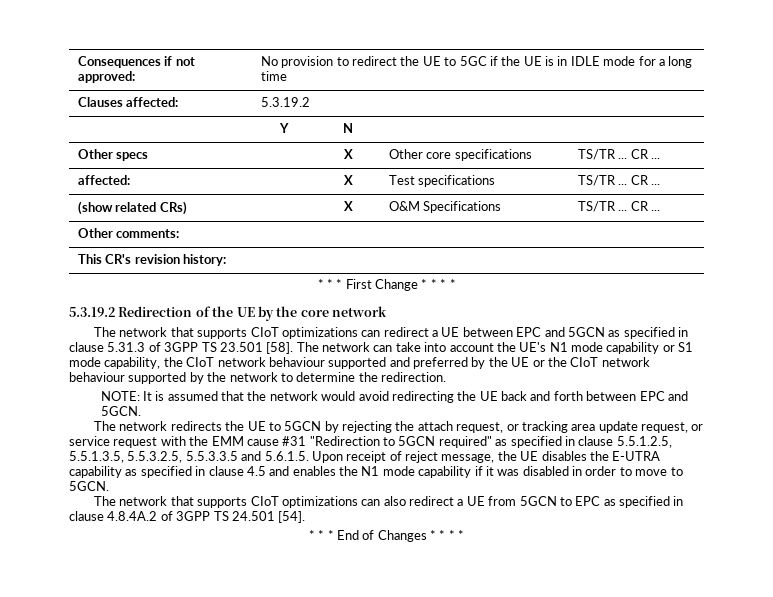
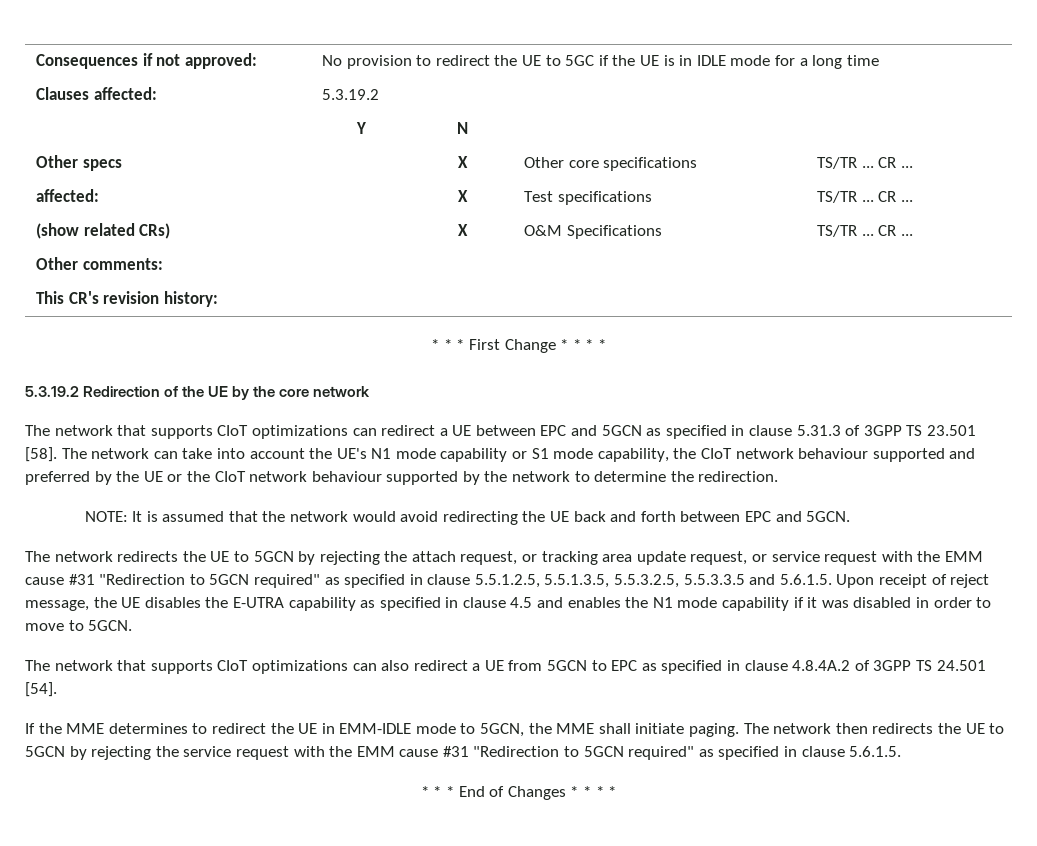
(306, 517) none -> [25,723,1005,737] [25,746,902,760] // If the MME determines to redirect the UE in EMM-IDLE mode to 5GCN, the MME shall initiate paging. The network then redirects the UE to 5GCN by rejecting the service request with the EMM cause #31 "Redirection to 5GCN required" as specified in clause 5.6.1.5.

